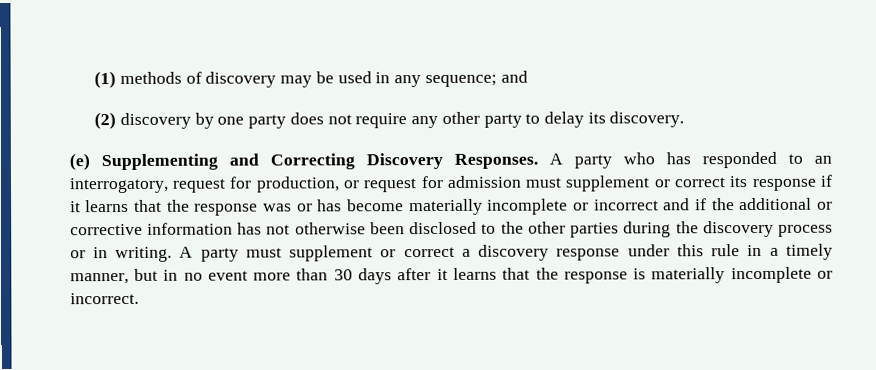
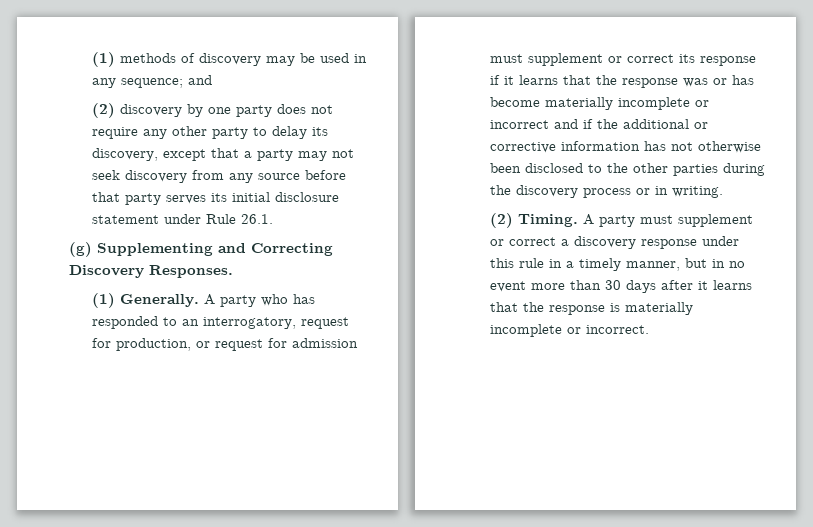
[609,111,685,128] [68,153,90,171] discovery. // (e) -> [92,148,355,161] [92,170,347,183] [92,192,340,205] [92,214,274,224] [68,242,92,257] discovery, except that a party may not seek discovery from any source before that party serves its initial disclosure statement under Rule 26.1. // (g)
(538, 161) none -> [92,293,200,308] // (1) Generally.
(173, 254) none -> [490,213,579,228] // (2) Timing.

